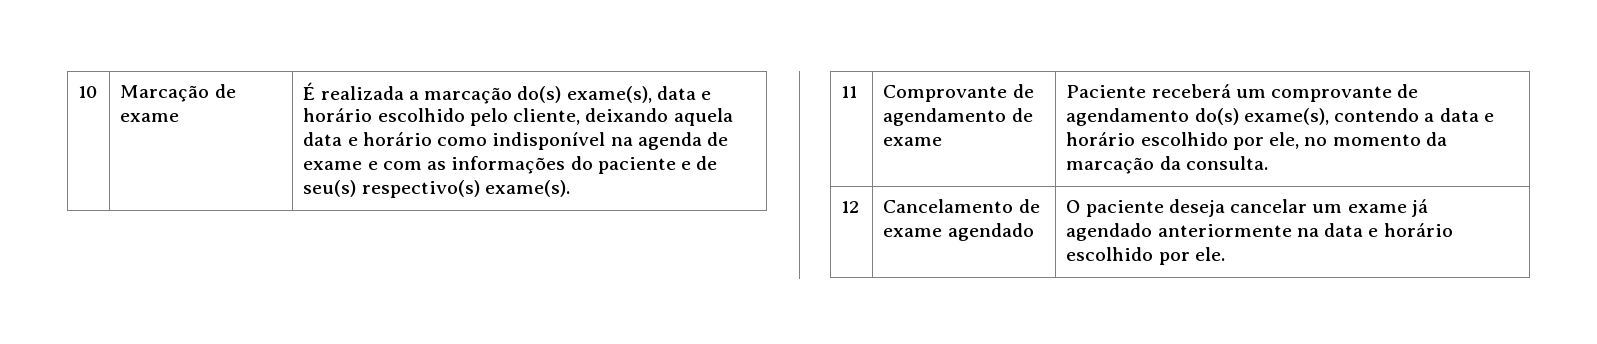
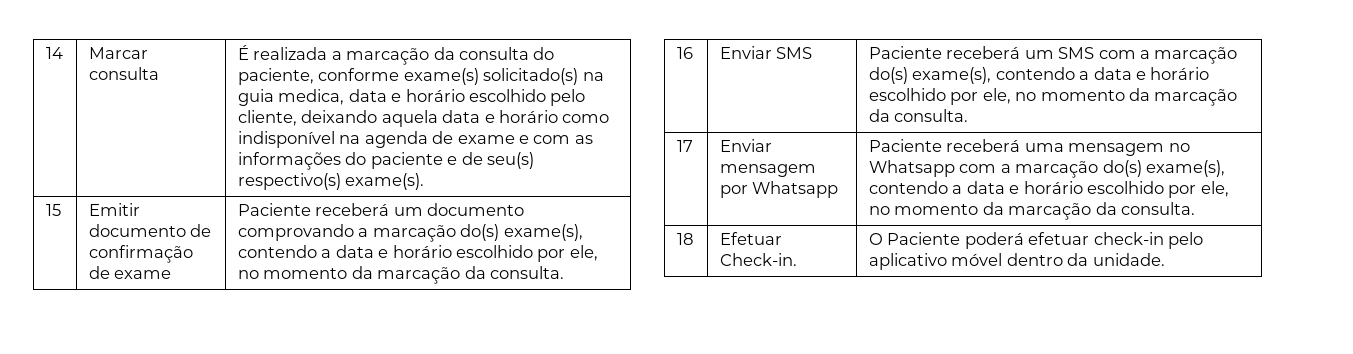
[78,86,98,98] [120,84,236,102] [120,113,180,122] 10 | Marcação de exame -> [45,47,63,59] [88,47,148,59] [88,67,159,80] 14 | Marcar consulta
[517,86,652,103] do(s) exame(s), -> [433,47,555,60] [237,68,604,85] [237,89,345,106] da consulta do paciente, conforme exame(s) solicitado(s) na guia medica,
[841,86,858,98] [883,84,1034,102] [883,108,1007,126] 11 | Comprovante de agendamento -> [45,204,61,216] [88,203,140,216] [88,224,212,237] [88,245,193,263] 15 | Emitir documento de confirmação
[1271,84,1419,102] [1066,108,1190,126] comprovante de agendamento -> [427,203,525,216] [237,224,456,242] documento comprovando a marcação
[841,201,860,213] [883,199,1040,213] [883,223,1034,241] [1066,199,1428,217] [1066,223,1453,241] [1066,247,1225,265] 12 | Cancelamento de exame agendado | O paciente deseja cancelar um exame já agendado anteriormente na data e horário escolhido por ele. -> [676,47,693,59] [719,46,813,59] [868,46,1238,64] [868,67,1210,84] [868,88,1238,106] [868,109,969,122] [676,140,693,152] [719,139,772,152] [719,164,816,177] [719,181,839,198] [868,139,1190,156] [868,160,1225,178] [868,181,1229,198] [868,202,1195,220] [676,233,694,245] [719,232,782,245] [719,253,797,266] [868,232,1203,249] [868,253,1165,270] 16 | Enviar SMS | Paciente receberá um SMS com a marcação do(s) exame(s), contendo a data e horário escolhido por ele, no momento da marcação da consulta. // 17 | Enviar mensagem por Whatsapp | Paciente receberá uma mensagem no Whatsapp com a marcação do(s) exame(s), contendo a data e horário escolhido por ele, no momento da marcação da consulta. // 18 | Efetuar Check-in. | O Paciente poderá efetuar check-in pelo aplicativo móvel dentro da unidade.

